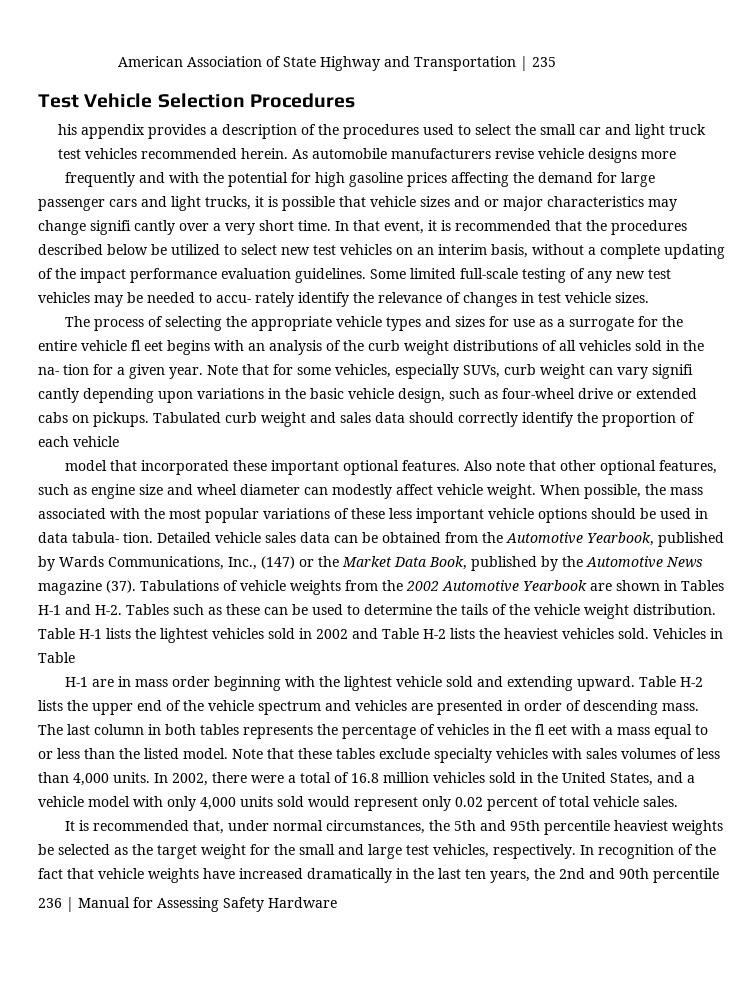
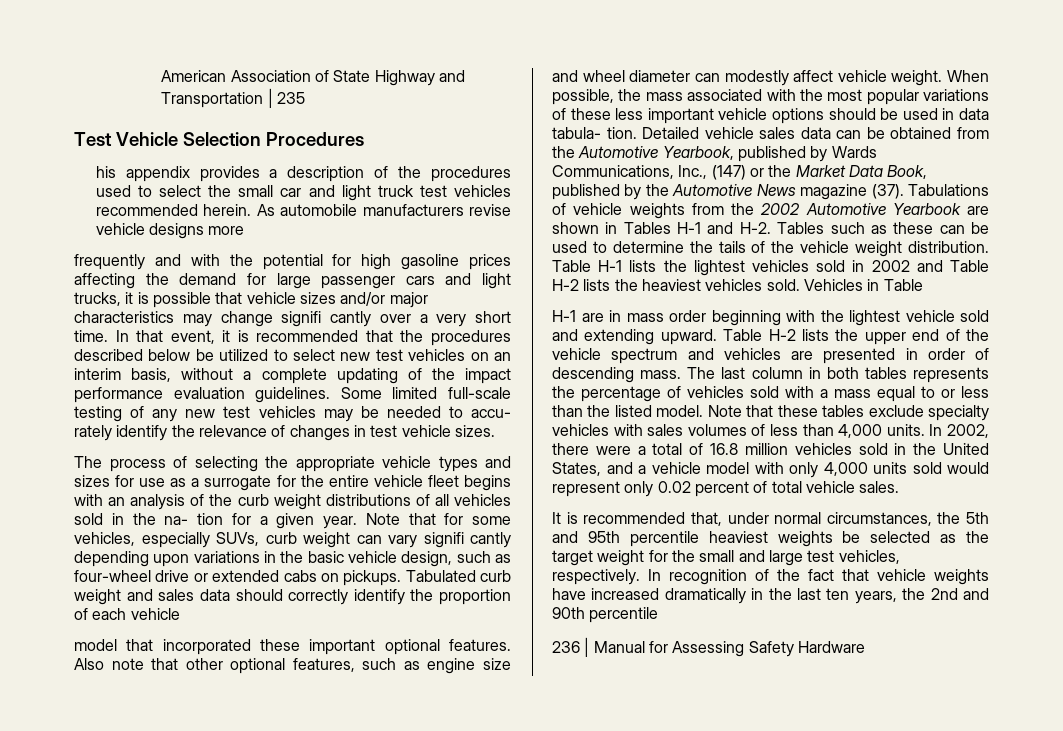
[454,196,499,207] and or -> [340,292,386,306] and/or
[131,340,163,351] fl eet -> [427,475,459,487] fleet
[493,724,567,735] in the fl eet -> [750,386,779,398] sold

